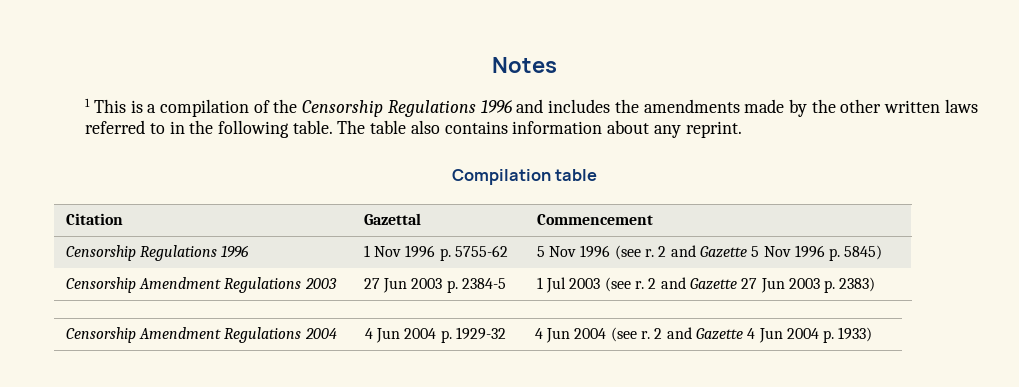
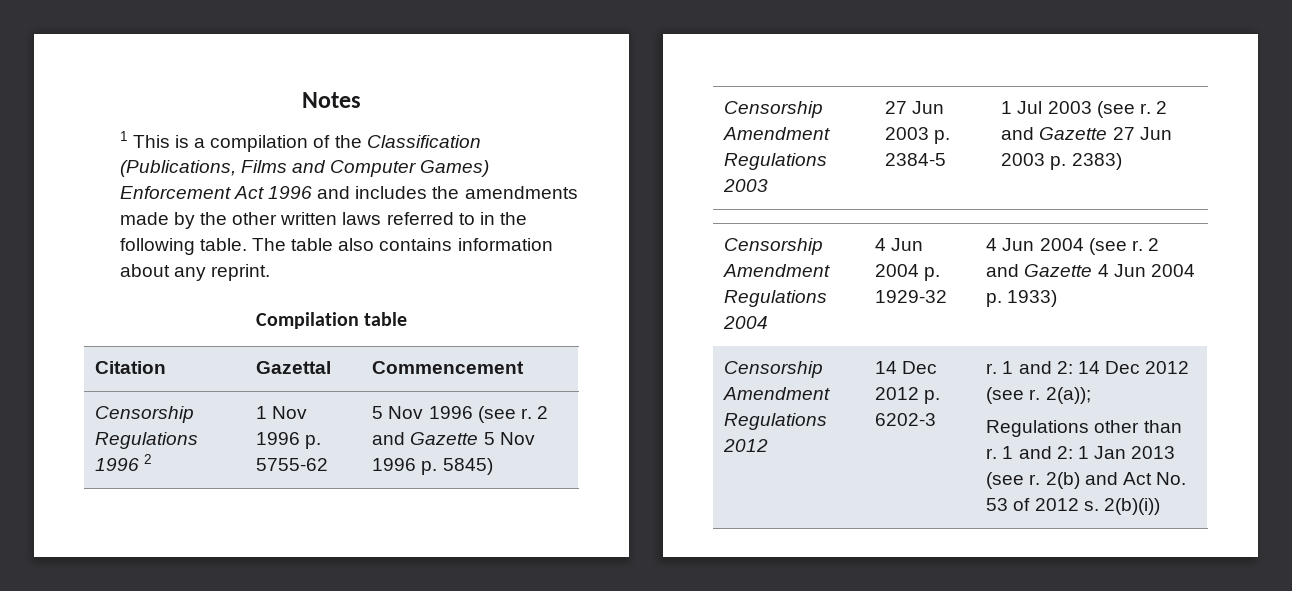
[302,100,476,117] Censorship Regulations -> [366,135,481,148] [119,160,490,177] [119,186,264,199] Classification (Publications, Films and Computer Games) Enforcement Act
(250, 251) none -> [144,454,153,464] 2
(873, 334) none -> [724,361,824,378] [723,387,831,400] [724,413,828,430] [723,439,769,452] [875,361,938,374] [875,387,941,404] [875,413,937,426] [986,361,1190,374] [986,387,1091,404] [986,420,1182,437] [986,446,1176,459] [986,472,1186,489] [986,498,1160,515] // Censorship Amendment Regulations 2012 | 14 Dec 2012 p. 6202-3 | r. 1 and 2: 14 Dec 2012 (see r. 2(a)); // Regulations other than r. 1 and 2: 1 Jan 2013 (see r. 2(b) and Act No. 53 of 2012 s. 2(b)(i))

